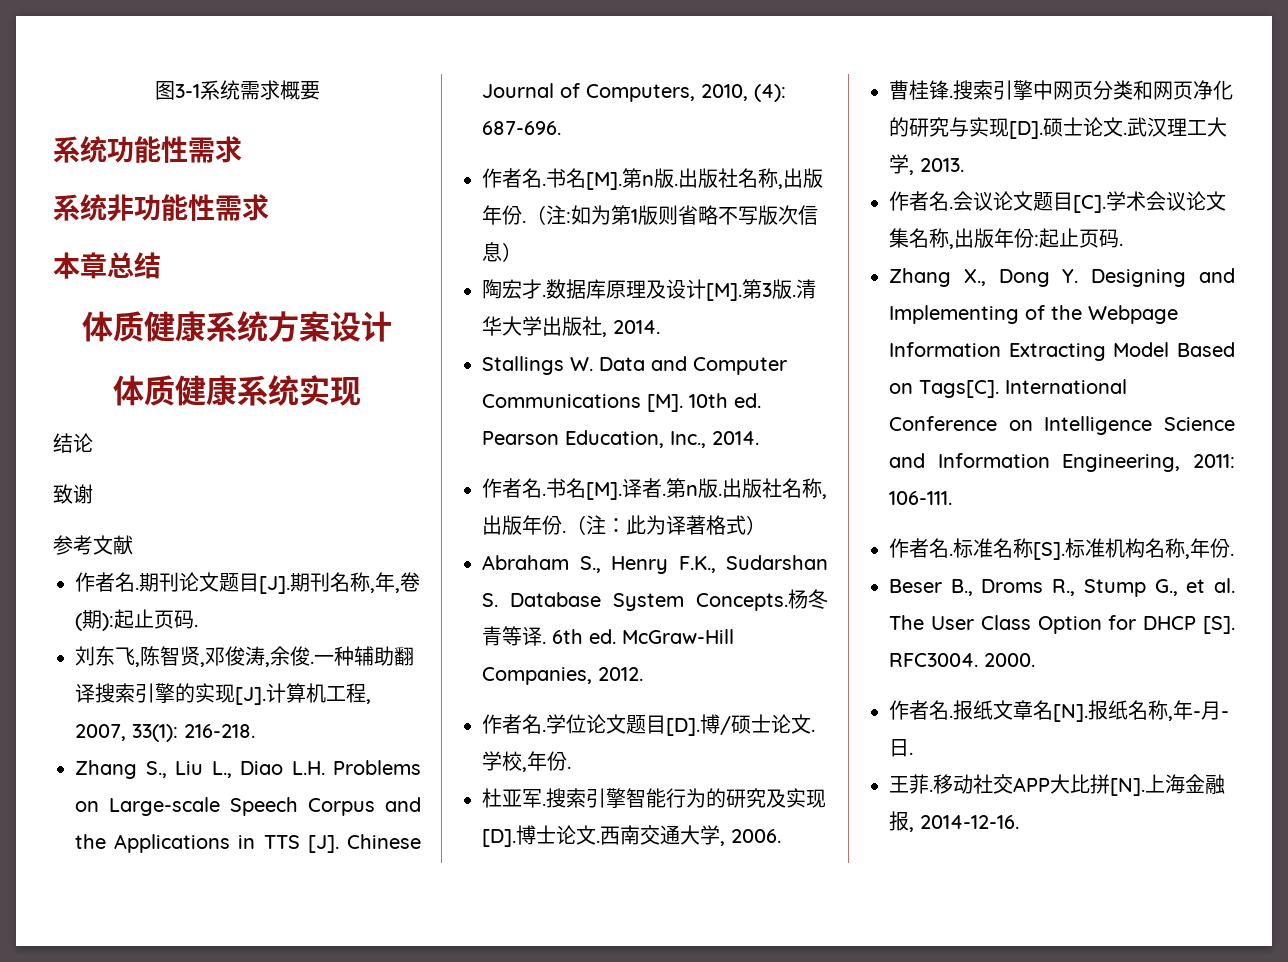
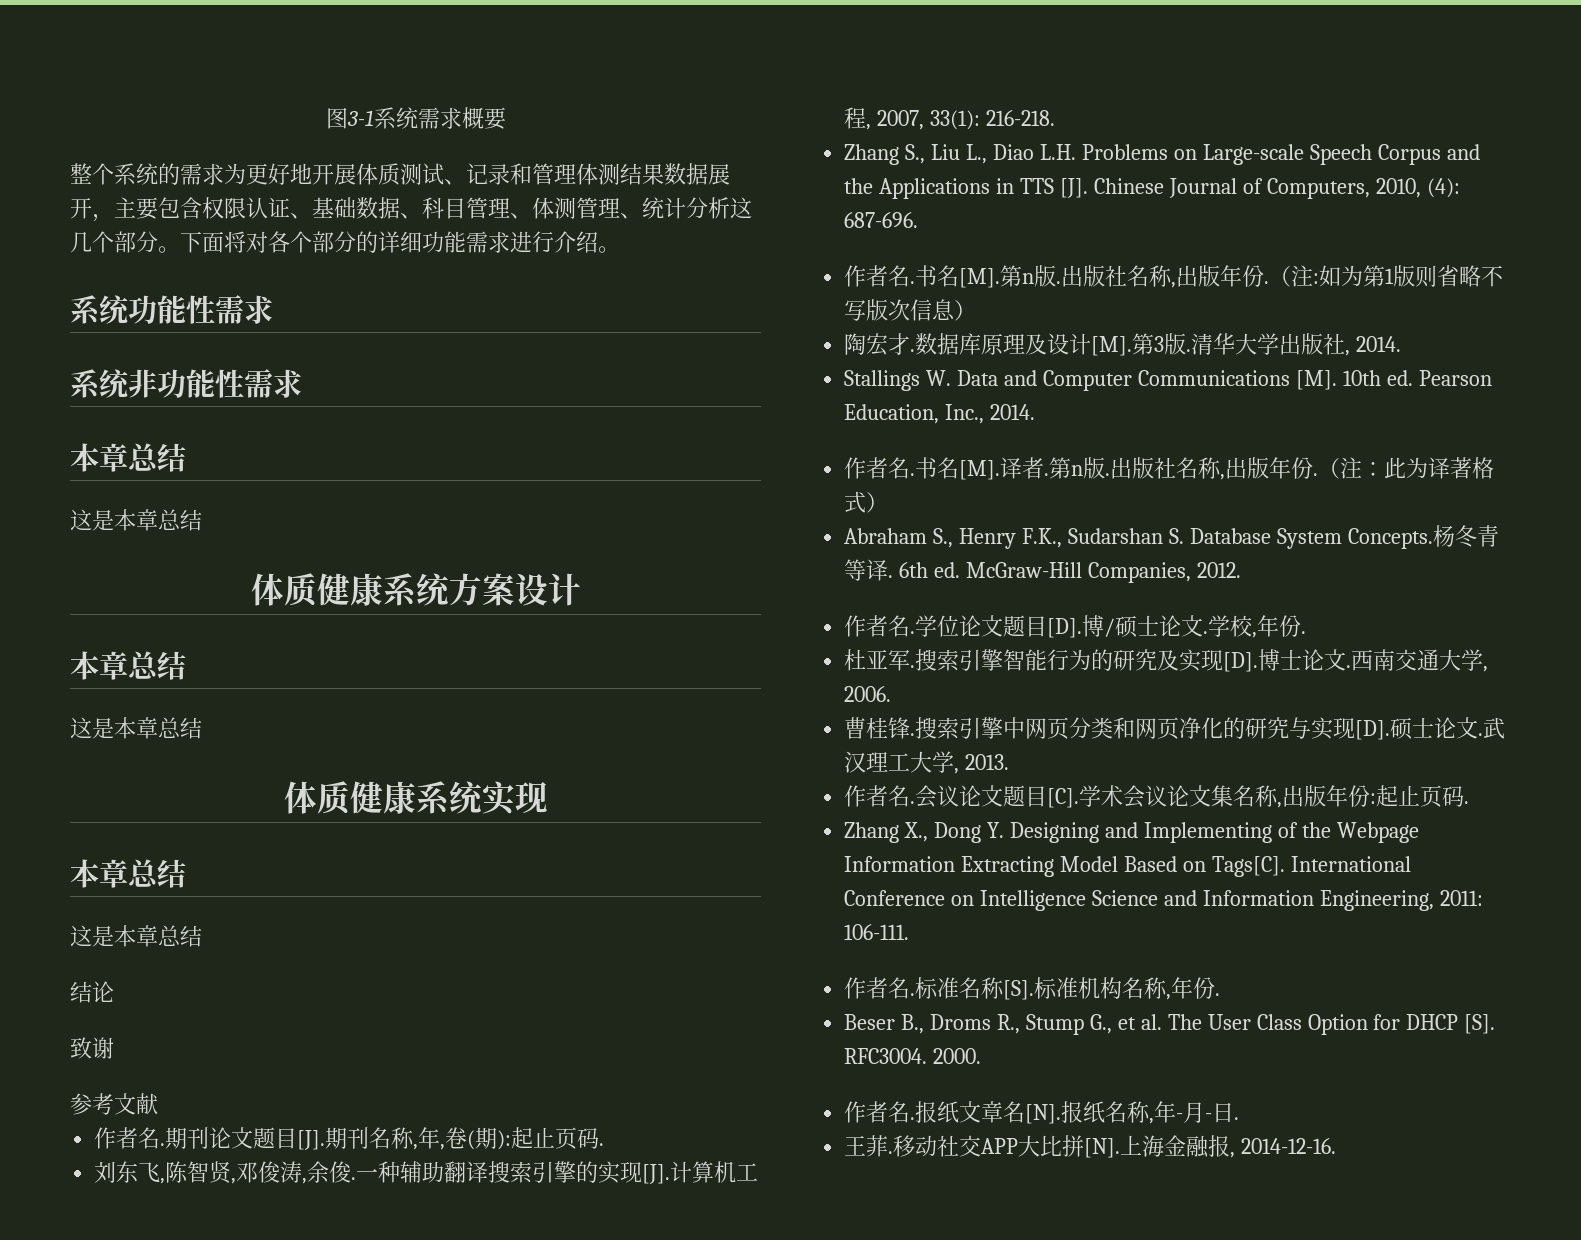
(320, 90) none -> [70,163,730,185] [70,197,752,222] [70,231,620,253] // 整个系统的需求为更好地开展体质测试、记录和管理体测结果数据展开，主要包含权限认证、基础数据、科目管理、体测管理、统计分析这几个部分。下面将对各个部分的详细功能需求进行介绍。
(161, 265) none -> [70,509,202,531] // 这是本章总结
(392, 326) none -> [70,651,186,680] [70,717,202,739] // 本章总结 // 这是本章总结
(361, 391) none -> [70,859,186,888] [70,925,202,947] // 本章总结 // 这是本章总结

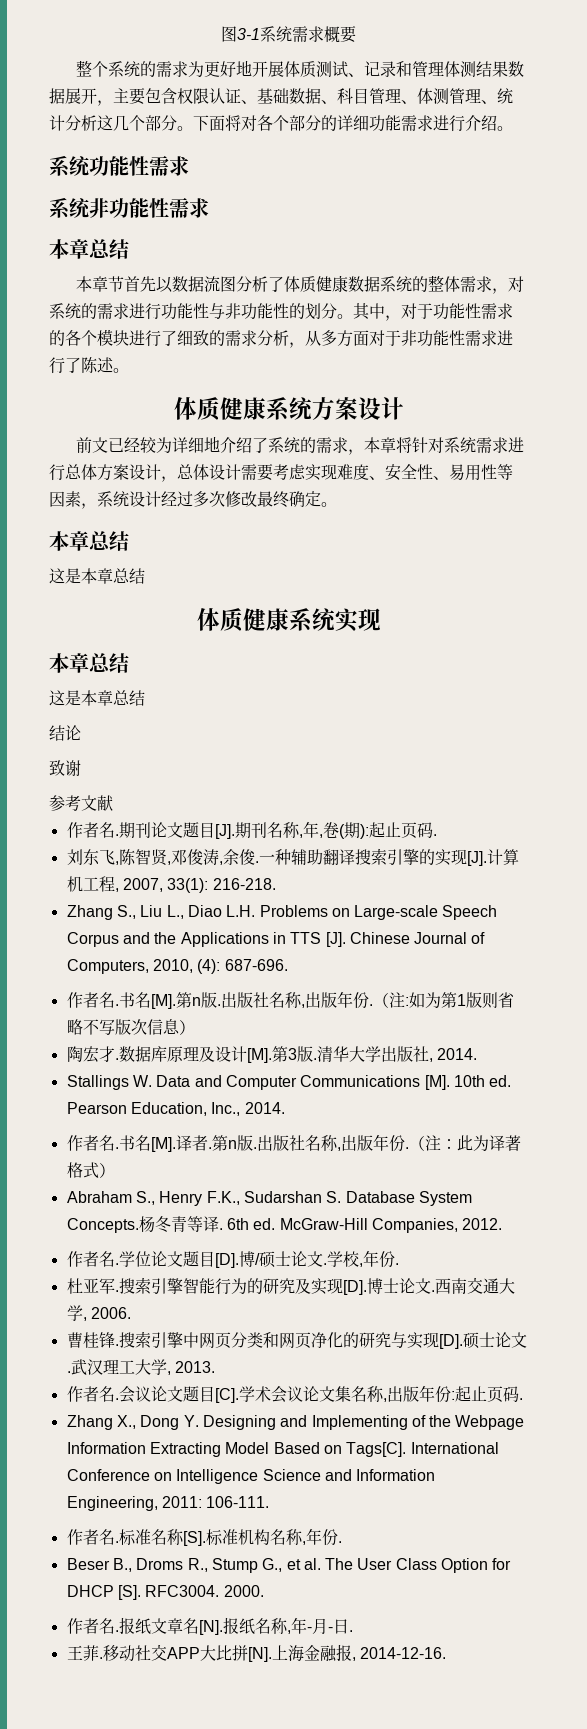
[70,509,202,531] 这是本章总结 -> [75,275,524,294] [49,303,513,321] [49,329,513,348] [49,357,129,374] 本章节首先以数据流图分析了体质健康数据系统的整体需求，对系统的需求进行功能性与非功能性的划分。其中，对于功能性需求的各个模块进行了细致的需求分析，从多方面对于非功能性需求进行了陈述。
(581, 589) none -> [75,436,524,455] [49,464,513,482] [49,491,337,509] // 前文已经较为详细地介绍了系统的需求，本章将针对系统需求进行总体方案设计，总体设计需要考虑实现难度、安全性、易用性等因素，系统设计经过多次修改最终确定。

